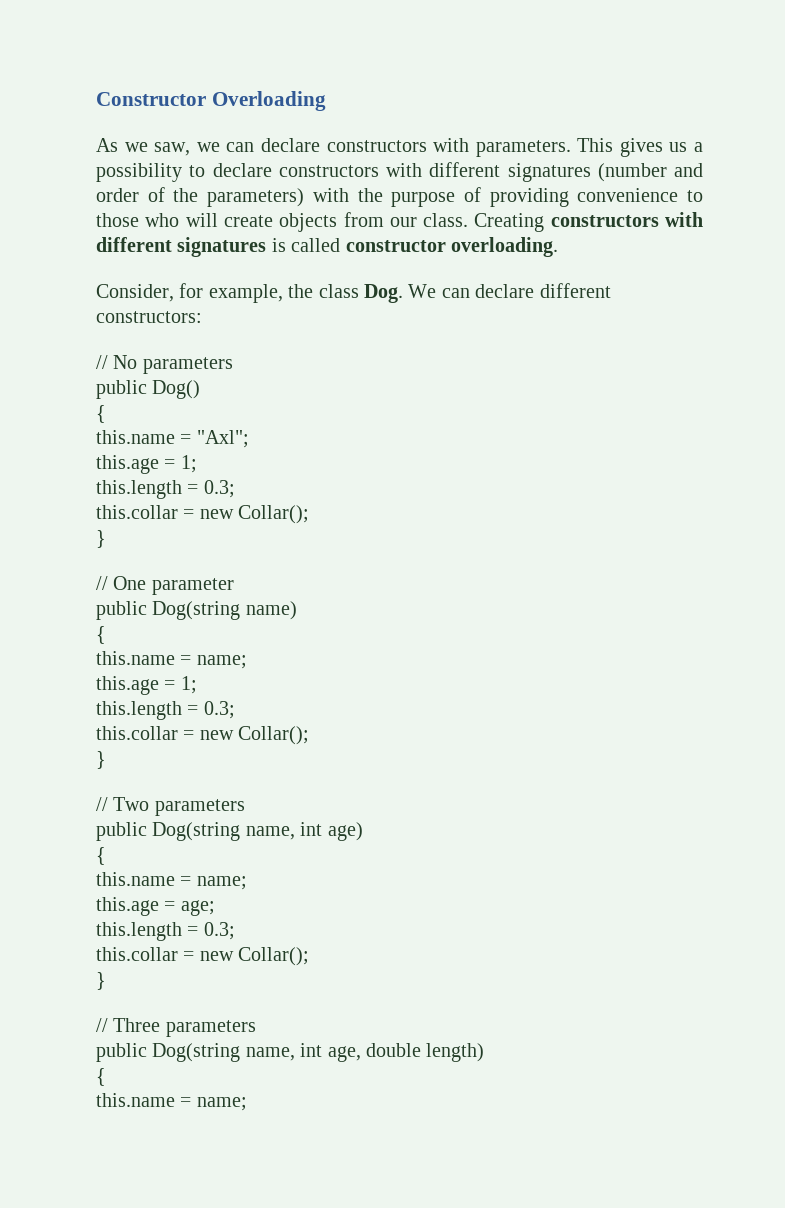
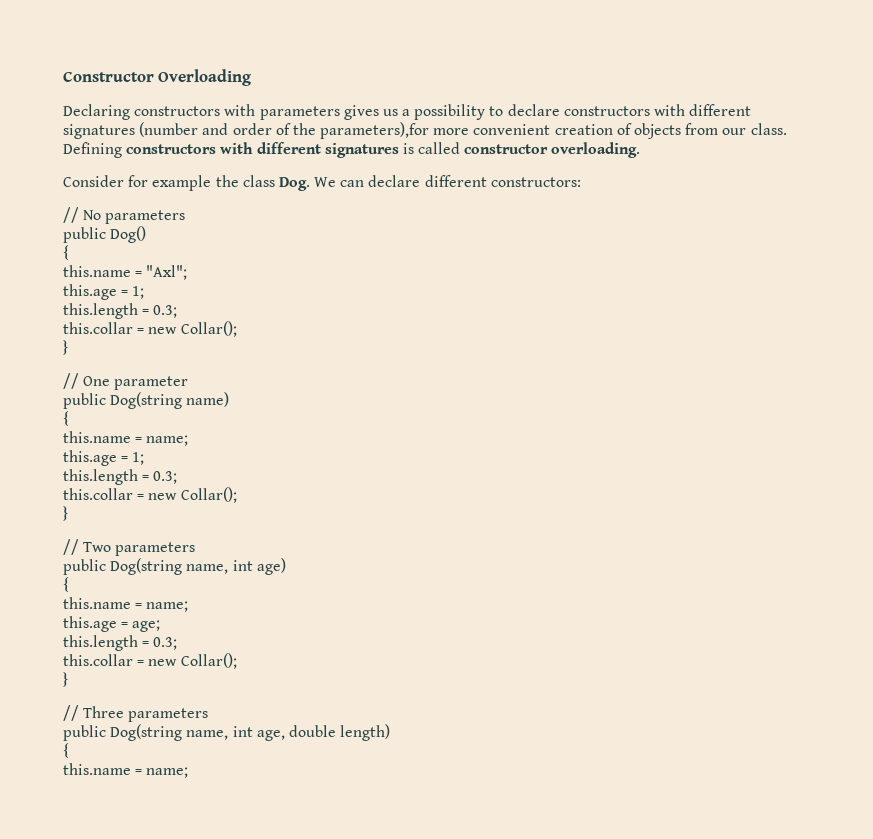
[96,138,614,157] As we saw, we can declare constructors with parameters. This -> [63,104,340,120] Declaring constructors with parameters
[207,187,703,207] [96,213,273,227] parameters) with the purpose of providing convenience to those who will create -> [320,122,632,139] parameters),for more convenient creation of
[474,213,545,232] Creating -> [63,142,122,158] Defining
[96,283,283,303] Consider, for example, -> [63,175,212,191] Consider for example

